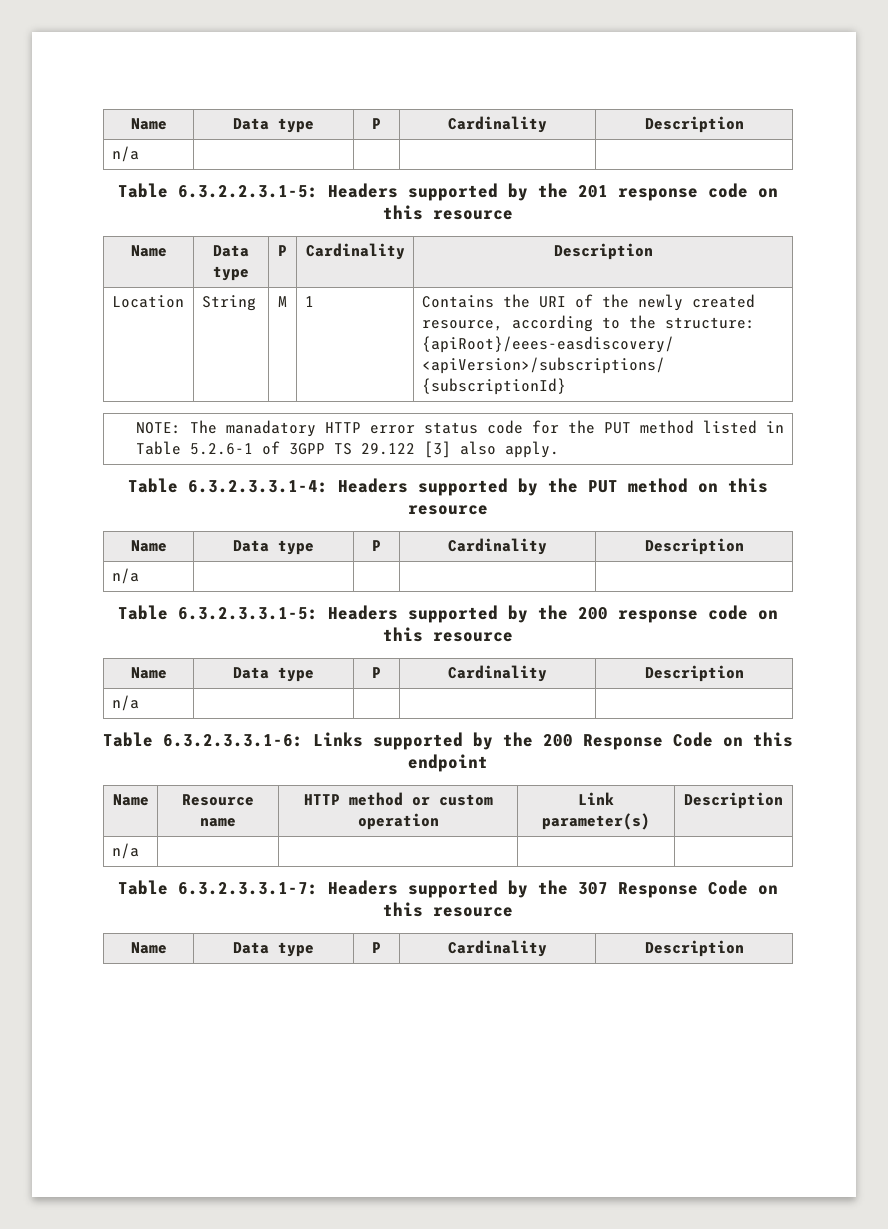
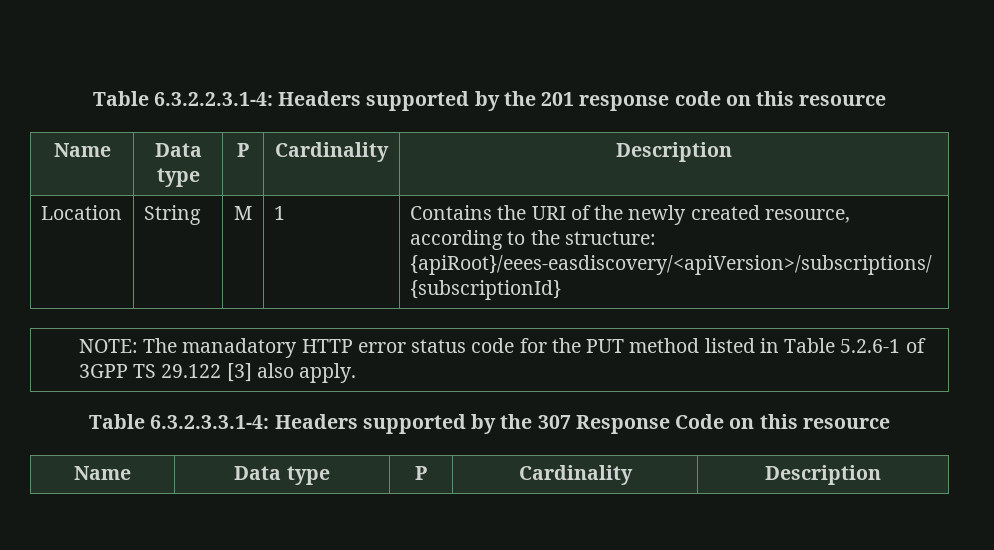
[130,118,167,130] [233,118,314,133] [372,118,381,129] [448,116,547,133] [644,116,744,133] [111,146,139,162] [118,183,318,198] Name | Data type | P | Cardinality | Description // n/a | | | | // Table 6.3.2.2.3.1-5: -> [92,91,273,106] Table 6.3.2.2.3.1-4:
[588,478,768,493] [408,505,488,515] [130,540,167,552] [233,540,314,555] [372,540,381,551] [448,538,547,555] [644,538,744,555] [111,568,139,584] [118,605,778,623] [383,627,513,642] [130,667,167,679] [233,667,314,682] [372,667,381,678] [448,665,547,682] [644,665,744,682] [111,695,139,711] [103,732,793,750] [408,754,488,772] [112,794,149,806] [182,794,254,806] [200,818,236,827] [303,792,493,806] [357,813,439,830] [578,792,614,805] [542,813,650,830] [684,792,783,809] [111,843,139,859] [118,880,568,898] PUT method on this resource // Name | Data type | P | Cardinality | Description // n/a | | | | // Table 6.3.2.3.3.1-5: Headers supported by the 200 response code on this resource // Name | Data type | P | Cardinality | Description // n/a | | | | // Table 6.3.2.3.3.1-6: Links supported by the 200 Response Code on this endpoint // Name | Resource name | HTTP method or custom operation | Link parameter(s) | Description // n/a | | | | // Table 6.3.2.3.3.1-7: Headers supported by the -> (533, 421) none

